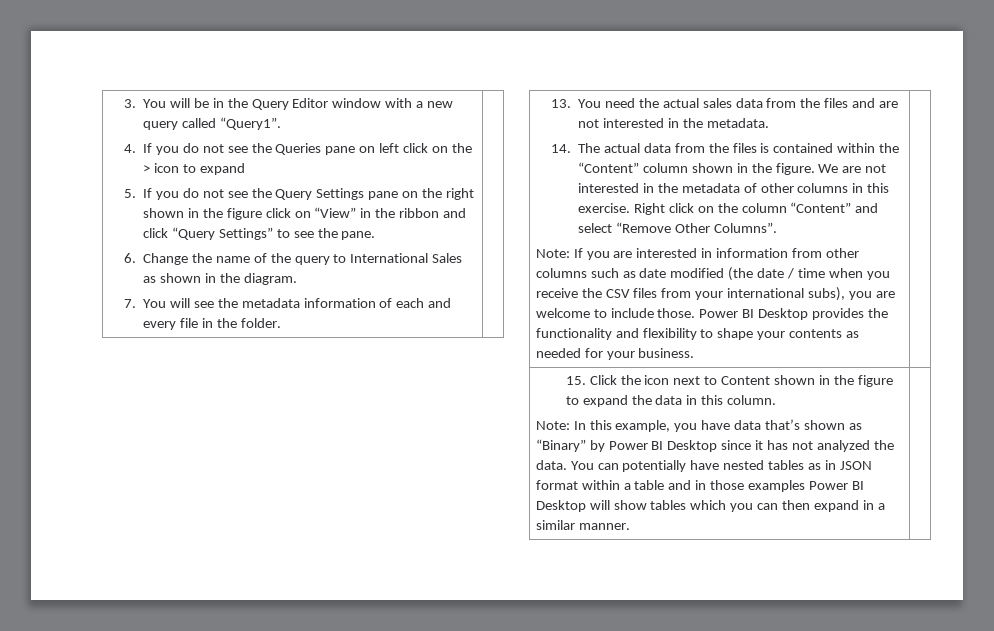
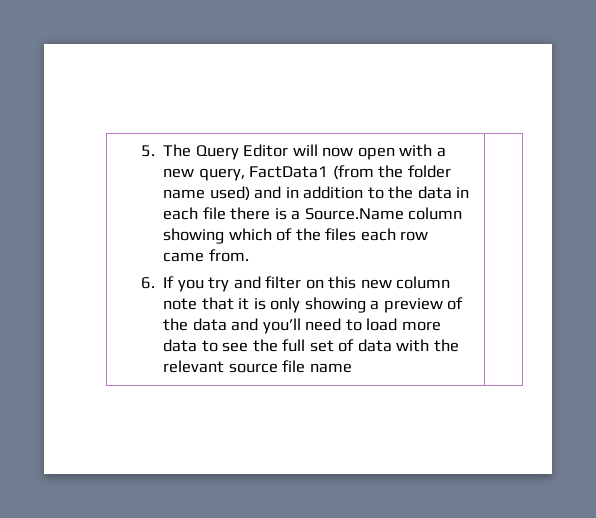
[123,98,454,110] [142,117,281,130] [123,143,472,155] [142,163,245,175] [123,188,474,200] [142,207,467,220] [142,227,376,240] [123,253,463,265] [142,273,297,285] [123,298,452,308] [142,318,281,330] [550,98,899,108] [577,118,769,128] [550,143,900,153] [577,162,887,175] [577,183,890,193] [577,202,879,215] [577,222,777,233] [535,248,860,260] [535,267,890,281] [535,287,895,301] [535,308,889,320] [535,328,860,340] [535,348,695,360] [565,375,893,387] [565,395,777,407] [535,419,862,432] [535,439,894,452] [535,460,872,472] [535,480,864,492] [535,500,885,512] [535,520,630,530] 3. You will be in the Query Editor window with a new query called “Query1”. // 4. If you do not see the Queries pane on left click on the > icon to expand // 5. If you do not see the Query Settings pane on the right shown in the figure click on “View” in the ribbon and click “Query Settings” to see the pane. // 6. Change the name of the query to International Sales as shown in the diagram. // 7. You will see the metadata information of each and every file in the folder. | // 13. You need the actual sales data from the files and are not interested in the metadata. // 14. The actual data from the files is contained within the “Content” column shown in the figure. We are not interested in the metadata of other columns in this exercise. Right click on the column “Content” and select “Remove Other Columns”. // Note: If you are interested in information from other columns such as date modified (the date / time when you receive the CSV files from your international subs), you are welcome to include those. Power BI Desktop provides the functionality and flexibility to shape your contents as needed for your business. | // 15. Click the icon next to Content shown in the figure to expand the data in this column. // Note: In this example, you have data that’s shown as “Binary” by Power BI Desktop since it has not analyzed the data. You can potentially have nested tables as in JSON format within a table and in those examples Power BI Desktop will show tables which you can then expand in a similar manner. -> [141,144,446,160] [163,165,451,181] [163,186,470,201] [163,207,463,220] [163,228,429,244] [163,249,249,262] [141,276,451,292] [163,297,464,313] [163,318,441,334] [163,339,459,352] [163,360,352,373] 5. The Query Editor will now open with a new query, FactData1 (from the folder name used) and in addition to the data in each file there is a Source.Name column showing which of the files each row came from. // 6. If you try and filter on this new column note that it is only showing a preview of the data and you’ll need to load more data to see the full set of data with the relevant source file name

